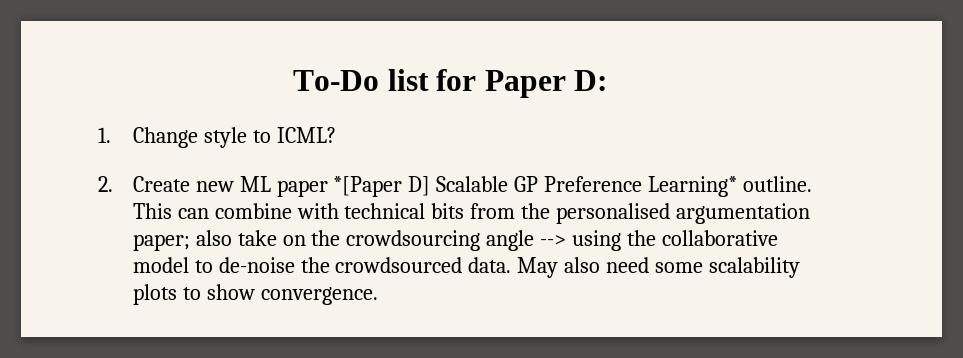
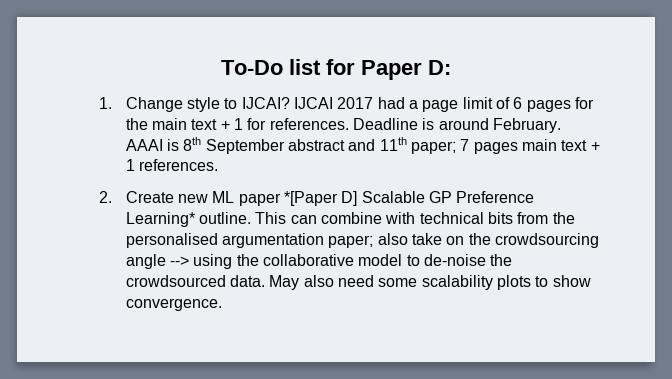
[276,127,336,143] ICML? -> [241,97,594,112] [125,118,561,133] [125,137,600,154] [125,159,219,171] IJCAI? IJCAI 2017 had a page limit of 6 pages for the main text + 1 for references. Deadline is around February. AAAI is 8th September abstract and 11th paper; 7 pages main text + 1 references.

